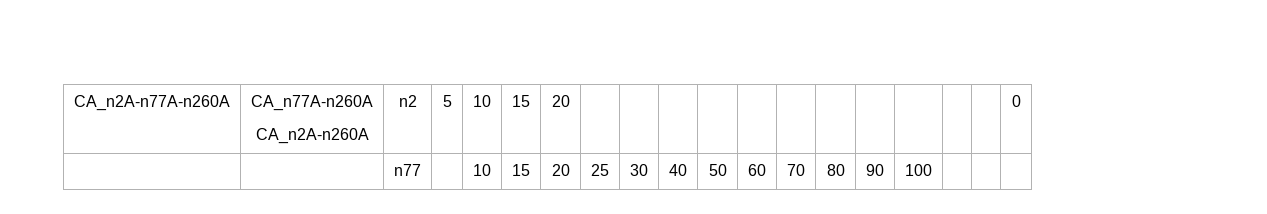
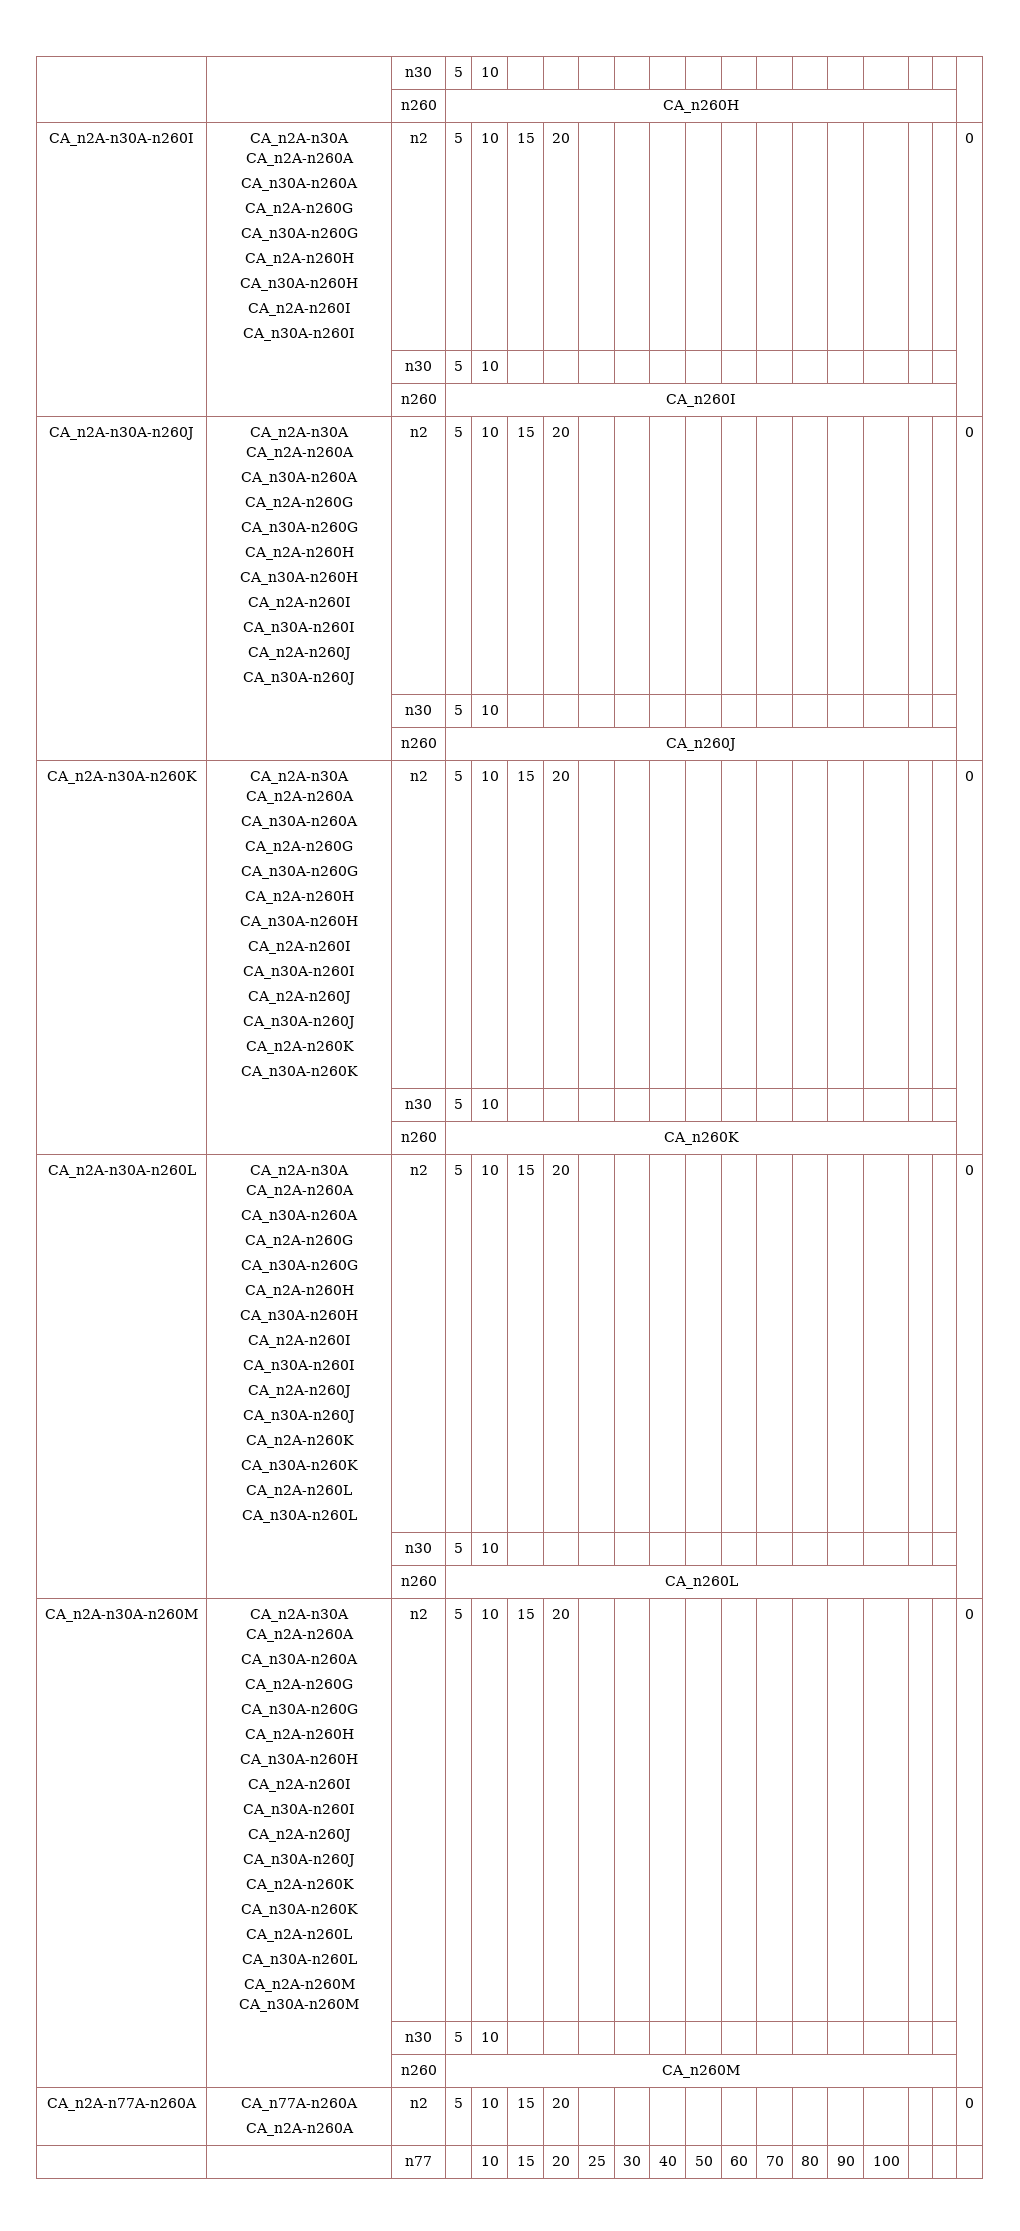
(74, 103) none -> [405,67,432,77] [454,67,463,77] [480,67,499,77] [400,100,437,110] [663,100,739,113] [49,133,194,146] [250,133,349,146] [245,153,354,166] [241,178,358,191] [245,203,353,216] [240,228,358,241] [244,253,354,266] [240,278,358,291] [247,303,351,316] [243,328,355,341] [409,133,428,143] [454,133,463,143] [480,133,499,143] [516,133,535,143] [552,133,570,143] [965,133,974,143] [405,361,432,371] [454,361,463,371] [480,361,499,371] [400,394,437,404] [666,394,736,407] [49,427,194,440] [250,427,349,440] [245,447,354,460] [241,472,358,485] [245,497,353,510] [240,522,358,535] [244,547,354,560] [240,572,358,585] [247,597,351,610] [243,622,355,635] [247,647,351,660] [243,672,355,685] [409,427,428,437] [454,427,463,437] [480,427,499,437] [516,427,535,437] [552,427,570,437] [965,427,974,437] [405,705,432,715] [454,705,463,715] [480,705,499,715] [400,738,437,748] [666,738,736,751] [47,771,197,784] [250,771,349,784] [245,791,354,804] [241,816,358,829] [245,841,353,854] [240,866,358,879] [244,891,354,904] [240,916,358,929] [247,941,351,954] [243,966,355,979] [247,991,351,1004] [243,1016,355,1029] [245,1041,354,1054] [241,1066,358,1079] [409,771,428,781] [454,771,463,781] [480,771,499,781] [516,771,535,781] [552,771,570,781] [965,771,974,781] [405,1099,432,1109] [454,1099,463,1109] [480,1099,499,1109] [400,1132,437,1142] [664,1132,739,1145] [47,1165,196,1178] [250,1165,349,1178] [245,1185,354,1198] [241,1210,358,1223] [245,1235,353,1248] [240,1260,358,1273] [244,1285,354,1298] [240,1310,358,1323] [247,1335,351,1348] [243,1360,355,1373] [247,1385,351,1398] [243,1410,355,1423] [245,1435,354,1448] [241,1460,358,1473] [246,1485,352,1498] [241,1510,357,1523] [409,1165,428,1175] [454,1165,463,1175] [480,1165,499,1175] [516,1165,535,1175] [552,1165,570,1175] [965,1165,974,1175] [405,1543,432,1553] [454,1543,463,1553] [480,1543,499,1553] [400,1576,437,1586] [664,1576,738,1589] [45,1609,198,1622] [250,1609,349,1622] [245,1629,354,1642] [241,1654,358,1667] [245,1679,353,1692] [240,1704,358,1717] [244,1729,354,1742] [240,1754,358,1767] [247,1779,351,1792] [243,1804,355,1817] [247,1829,351,1842] [243,1854,355,1867] [245,1879,354,1892] [241,1904,358,1917] [246,1929,352,1942] [241,1954,357,1967] [243,1979,355,1992] [239,1999,359,2012] [409,1609,428,1619] [454,1609,463,1619] [480,1609,499,1619] [516,1609,535,1619] [552,1609,570,1619] [965,1609,974,1619] [405,2032,432,2042] [454,2032,463,2042] [480,2032,499,2042] [400,2065,437,2075] [662,2065,740,2078] | | n30 | 5 | 10 | | | | | | | | | | | | | | // | | n260 | CA_n260H | // CA_n2A-n30A-n260I | CA_n2A-n30A CA_n2A-n260A // CA_n30A-n260A // CA_n2A-n260G // CA_n30A-n260G // CA_n2A-n260H // CA_n30A-n260H // CA_n2A-n260I // CA_n30A-n260I | n2 | 5 | 10 | 15 | 20 | | | | | | | | | | | | 0 // | | n30 | 5 | 10 | | | | | | | | | | | | | | // | | n260 | CA_n260I | // CA_n2A-n30A-n260J | CA_n2A-n30A CA_n2A-n260A // CA_n30A-n260A // CA_n2A-n260G // CA_n30A-n260G // CA_n2A-n260H // CA_n30A-n260H // CA_n2A-n260I // CA_n30A-n260I // CA_n2A-n260J // CA_n30A-n260J | n2 | 5 | 10 | 15 | 20 | | | | | | | | | | | | 0 // | | n30 | 5 | 10 | | | | | | | | | | | | | | // | | n260 | CA_n260J | // CA_n2A-n30A-n260K | CA_n2A-n30A CA_n2A-n260A // CA_n30A-n260A // CA_n2A-n260G // CA_n30A-n260G // CA_n2A-n260H // CA_n30A-n260H // CA_n2A-n260I // CA_n30A-n260I // CA_n2A-n260J // CA_n30A-n260J // CA_n2A-n260K // CA_n30A-n260K | n2 | 5 | 10 | 15 | 20 | | | | | | | | | | | | 0 // | | n30 | 5 | 10 | | | | | | | | | | | | | | // | | n260 | CA_n260K | // CA_n2A-n30A-n260L | CA_n2A-n30A CA_n2A-n260A // CA_n30A-n260A // CA_n2A-n260G // CA_n30A-n260G // CA_n2A-n260H // CA_n30A-n260H // CA_n2A-n260I // CA_n30A-n260I // CA_n2A-n260J // CA_n30A-n260J // CA_n2A-n260K // CA_n30A-n260K // CA_n2A-n260L // CA_n30A-n260L | n2 | 5 | 10 | 15 | 20 | | | | | | | | | | | | 0 // | | n30 | 5 | 10 | | | | | | | | | | | | | | // | | n260 | CA_n260L | // CA_n2A-n30A-n260M | CA_n2A-n30A CA_n2A-n260A // CA_n30A-n260A // CA_n2A-n260G // CA_n30A-n260G // CA_n2A-n260H // CA_n30A-n260H // CA_n2A-n260I // CA_n30A-n260I // CA_n2A-n260J // CA_n30A-n260J // CA_n2A-n260K // CA_n30A-n260K // CA_n2A-n260L // CA_n30A-n260L // CA_n2A-n260M CA_n30A-n260M | n2 | 5 | 10 | 15 | 20 | | | | | | | | | | | | 0 // | | n30 | 5 | 10 | | | | | | | | | | | | | | // | | n260 | CA_n260M | //

